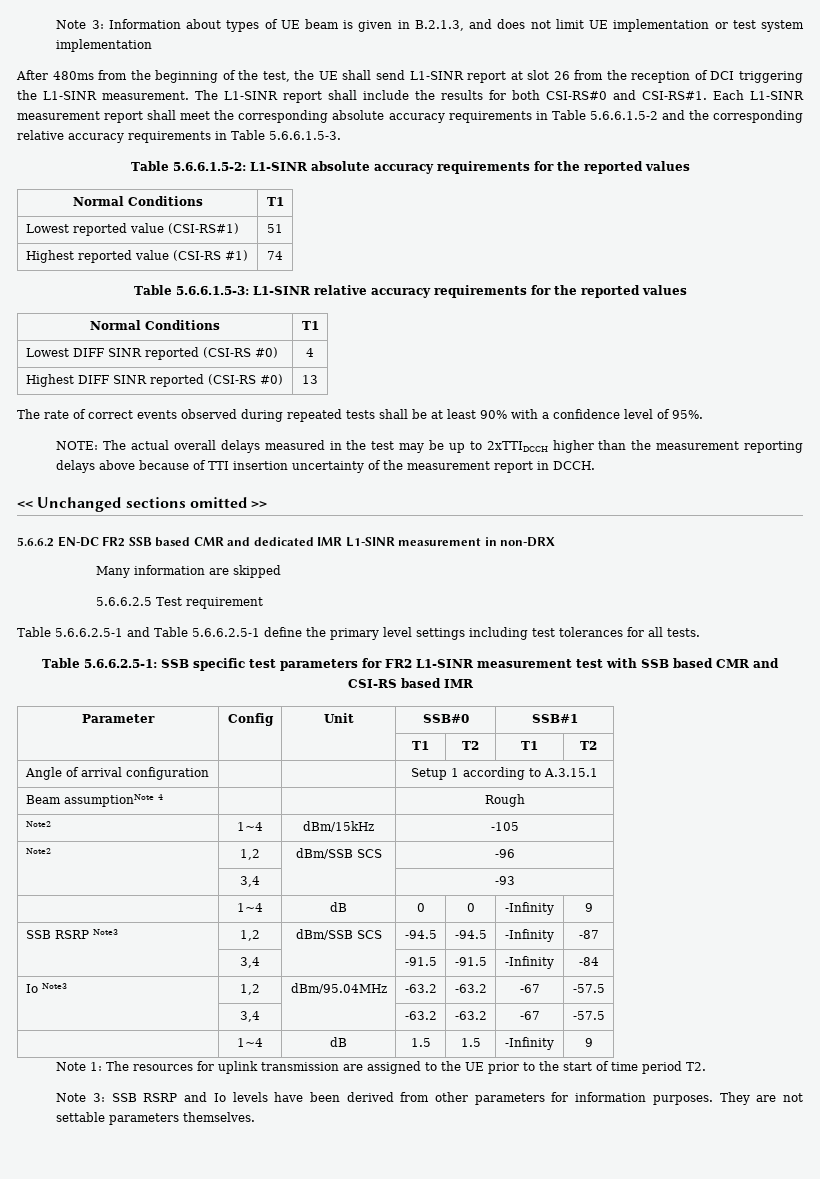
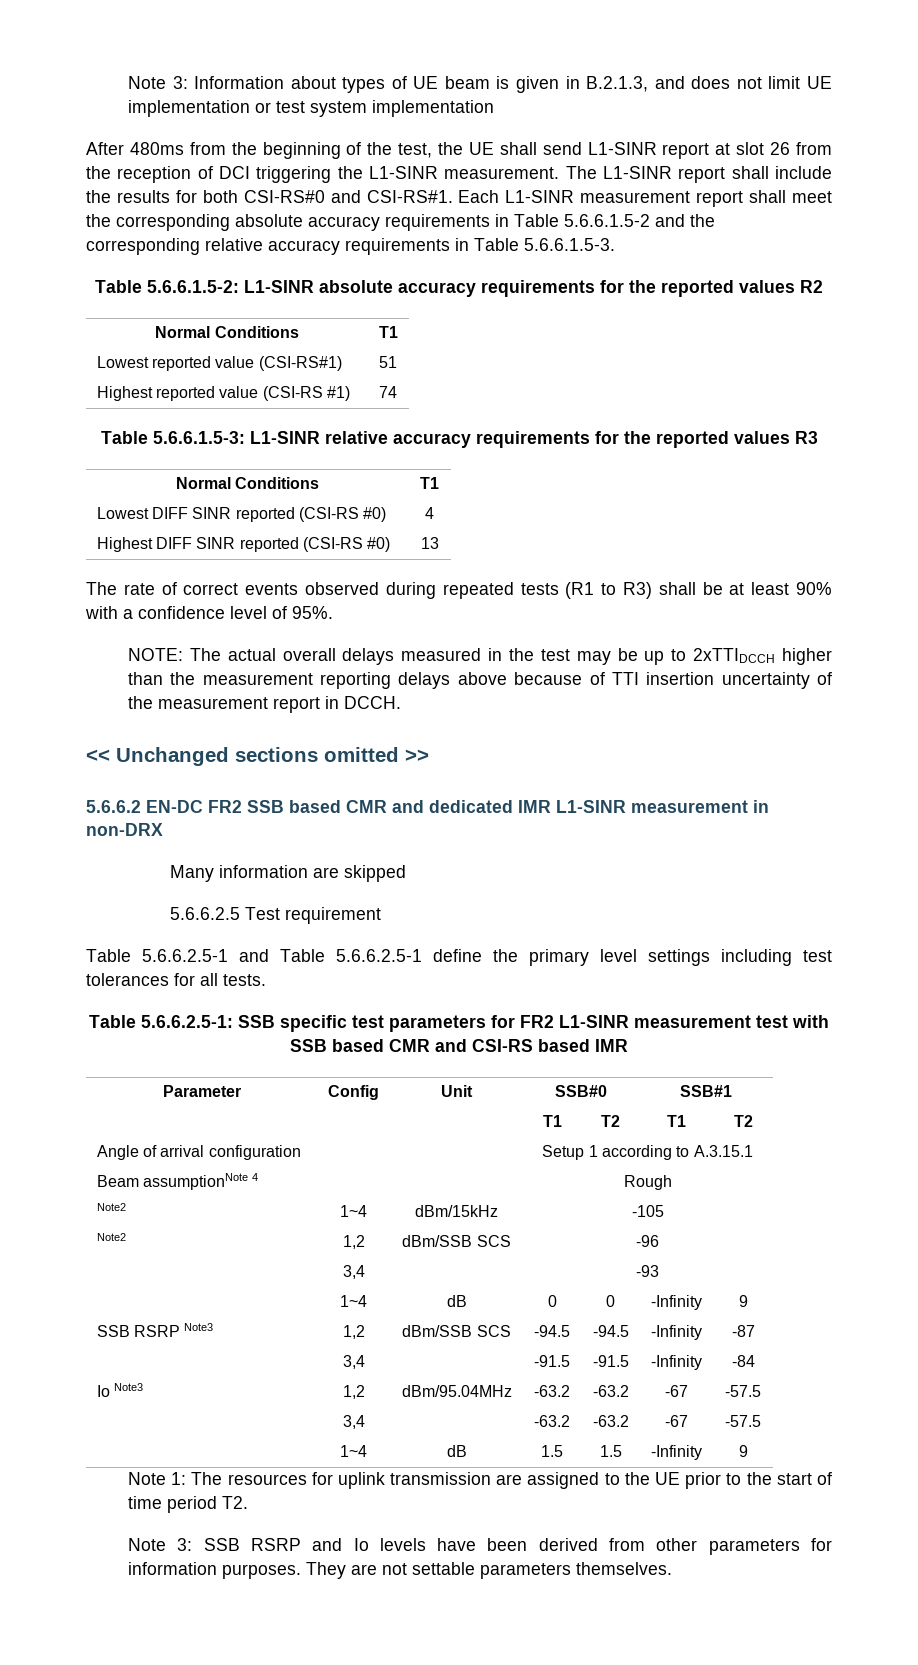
(690, 166) none -> [800,280,823,293] R2
(687, 290) none -> [794,431,818,444] R3
(375, 414) none -> [565,582,652,599] (R1 to R3)

